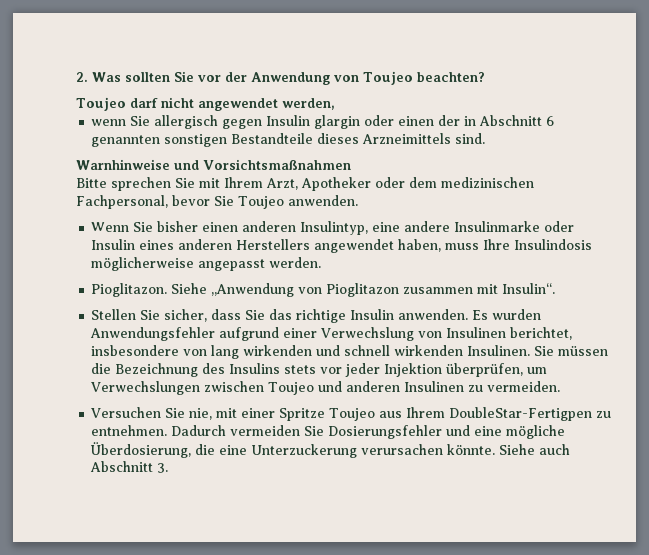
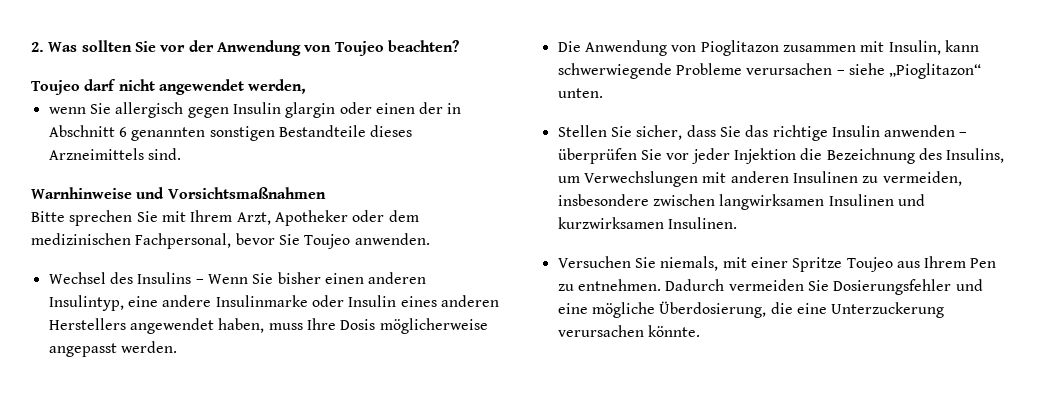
(358, 200) none -> [48,272,204,284] Wechsel des Insulins –
[514,239,593,250] Insulindosis -> [340,319,376,330] Dosis
[91,283,295,297] Pioglitazon. Siehe „Anwendung -> [557,40,667,56] Die Anwendung
[502,283,556,294] Insulin“. -> [888,40,979,55] [557,63,982,79] [557,88,603,98] Insulin, kann schwerwiegende Probleme verursachen – siehe „Pioglitazon“ unten.
[398,309,542,320] [90,327,573,341] [91,345,609,359] [91,363,548,377] [91,381,561,395] anwenden. Es wurden Anwendungsfehler aufgrund einer Verwechslung von Insulinen berichtet, insbesondere von lang wirkenden und schnell wirkenden Insulinen. Sie müssen die Bezeichnung des Insulins stets vor jeder Injektion überprüfen, um Verwechslungen zwischen Toujeo und anderen Insulinen zu vermeiden. -> [884,125,968,137] [557,148,1005,164] [557,171,962,187] [557,194,925,210] [557,217,737,229] anwenden – überprüfen Sie vor jeder Injektion die Bezeichnung des Insulins, um Verwechslungen mit anderen Insulinen zu vermeiden, insbesondere zwischen langwirksamen Insulinen und kurzwirksamen Insulinen.
[189,408,213,420] nie, -> [660,256,719,271] niemals,
[449,407,593,421] DoubleStar-Fertigpen -> [970,258,997,268] Pen
[499,444,571,455] [90,461,169,473] Siehe auch Abschnitt 3. -> (700, 331) none

